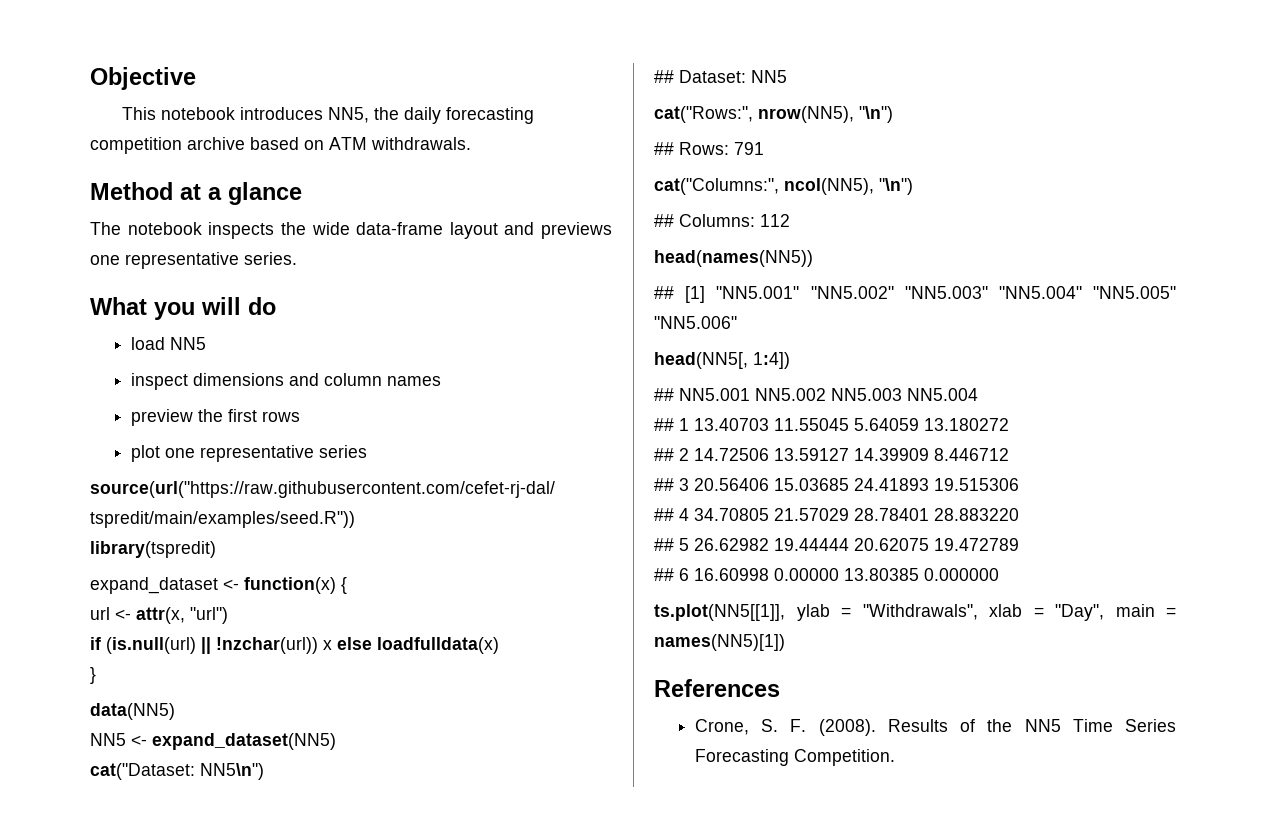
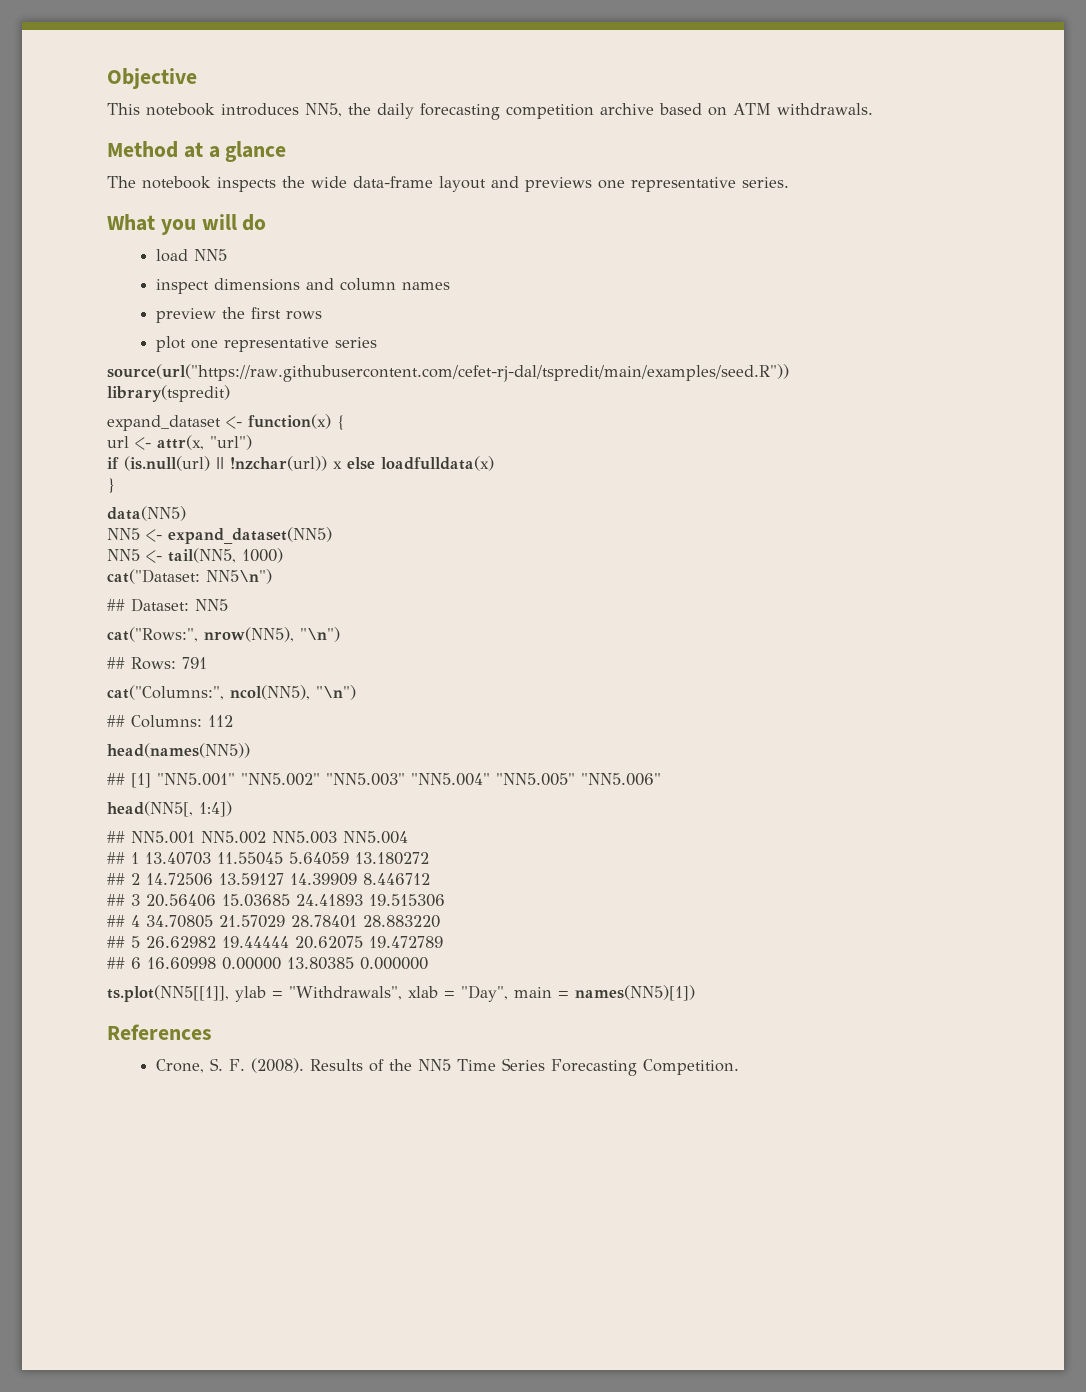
(336, 741) none -> [107,548,283,563] // NN5 <- tail(NN5, 1000)

